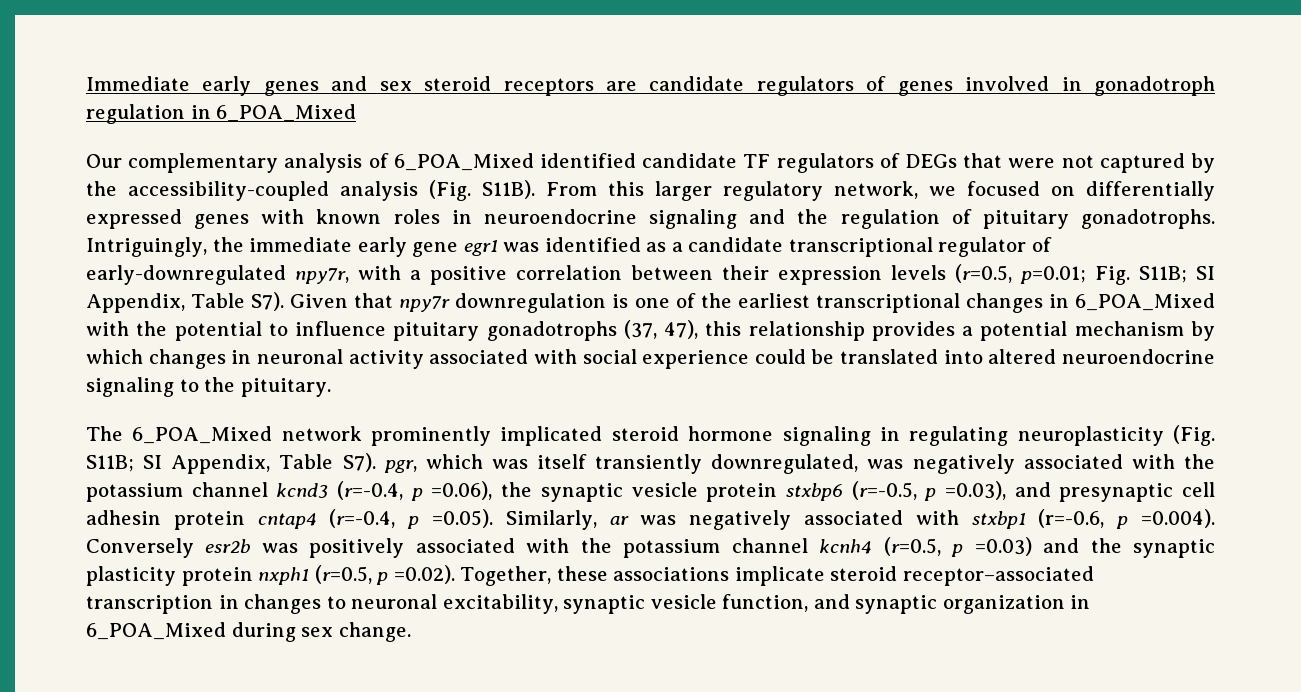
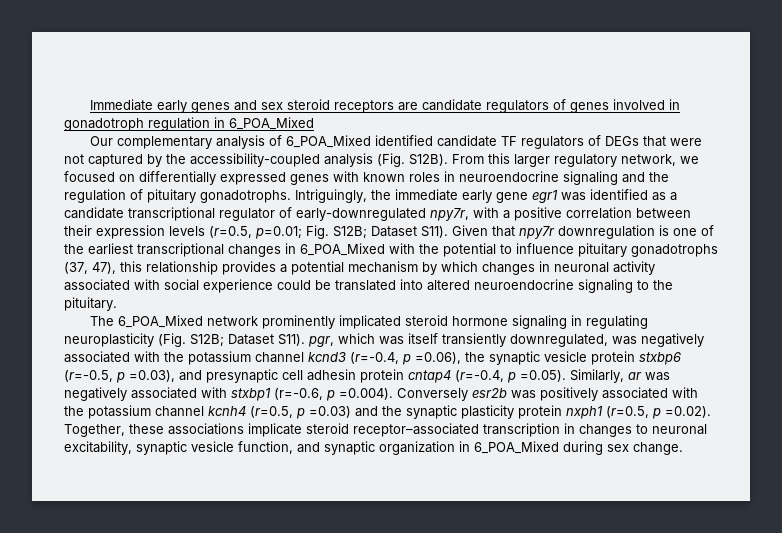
[482,180,535,199] S11B). -> [409,154,448,166] S12B).
[1139,266,1215,283] [86,292,285,313] S11B; SI Appendix, Table S7). -> [333,226,448,239] S12B; Dataset S11).
[86,453,376,474] S11B; SI Appendix, Table S7). -> [190,334,305,347] S12B; Dataset S11).

